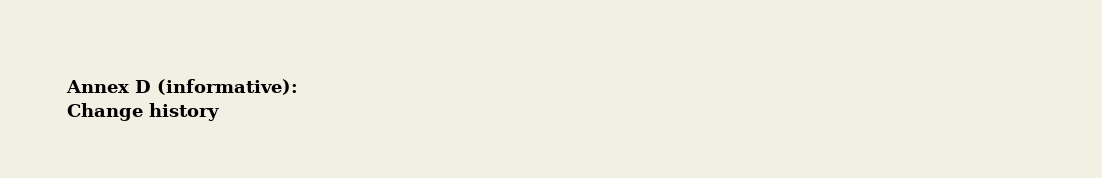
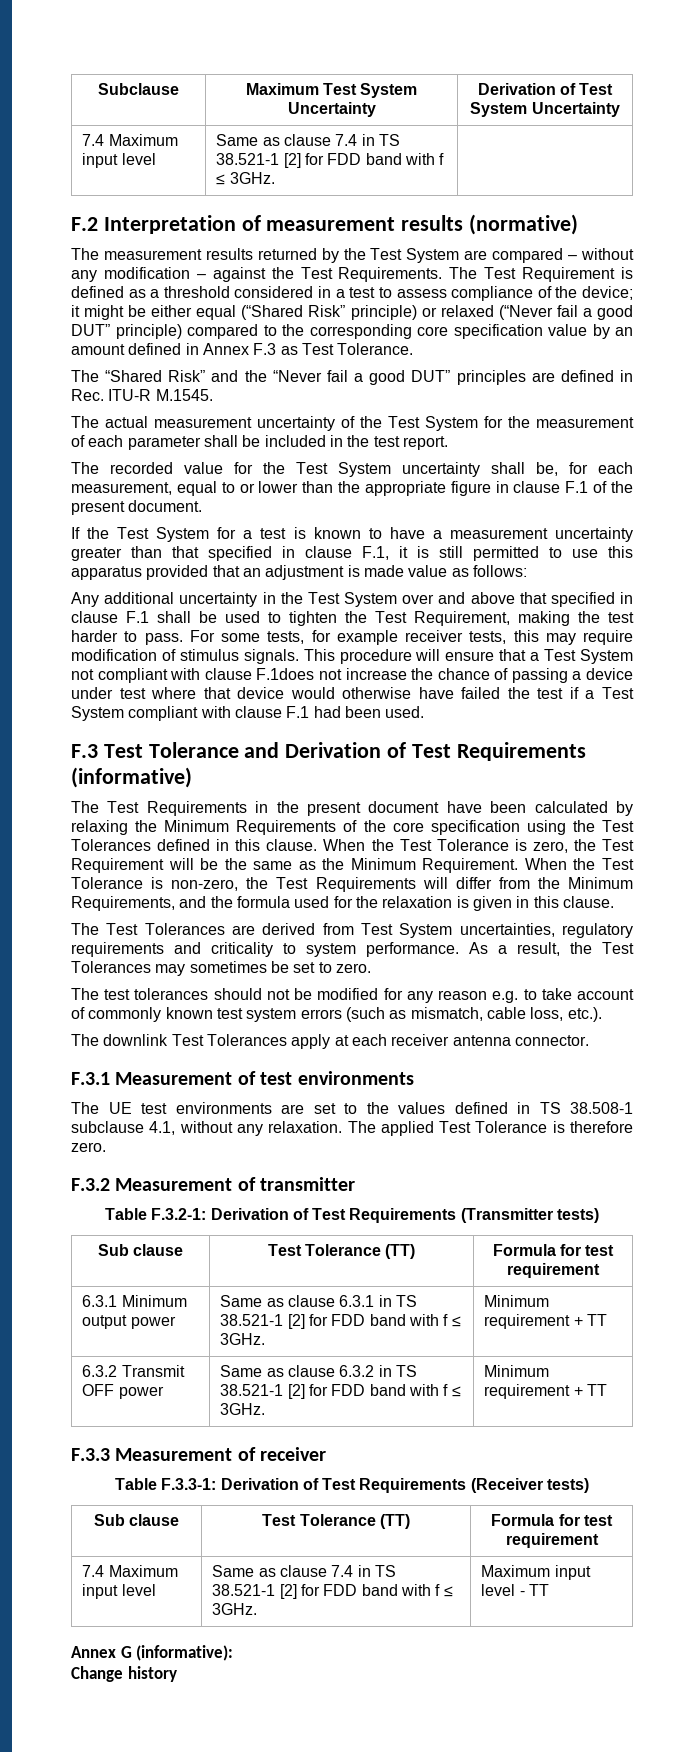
[66,80,151,93] Annex D -> [98,83,179,95] [245,83,418,98] [287,102,376,117] [477,83,614,95] [470,102,620,117] [82,134,178,146] [82,153,156,168] [216,134,400,146] [216,153,445,168] [216,172,275,185] [71,214,579,235] [71,248,635,263] [71,267,634,282] [71,286,634,301] [71,305,634,320] [71,324,633,339] [71,343,414,355] [71,370,633,385] [71,389,213,401] [71,416,634,431] [71,435,448,450] [71,462,633,477] [71,481,633,496] [71,500,203,515] [71,527,634,542] [71,546,633,561] [71,565,527,580] [71,592,633,607] [71,611,634,626] [71,630,633,645] [71,649,634,664] [71,668,633,683] [71,687,635,699] [71,706,425,721] [71,742,586,761] [71,767,192,788] [71,801,634,816] [71,820,635,835] [71,839,634,853] [71,858,634,873] [71,877,634,892] [71,896,614,911] [71,923,633,938] [71,942,634,957] [71,961,371,976] [71,988,634,1003] [71,1007,602,1022] [71,1034,589,1049] [71,1071,414,1085] [71,1102,633,1114] [71,1121,634,1136] [71,1142,106,1152] [71,1177,356,1191] [104,1208,600,1223] [97,1244,184,1256] [267,1244,416,1259] [492,1244,615,1256] [507,1263,600,1278] [82,1295,187,1307] [82,1315,176,1329] [220,1295,417,1307] [220,1314,461,1329] [220,1333,266,1345] [484,1295,550,1307] [484,1314,607,1329] [82,1365,185,1377] [82,1384,164,1399] [220,1365,417,1377] [220,1384,461,1399] [220,1403,266,1415] [484,1365,550,1377] [484,1384,607,1399] [71,1447,327,1461] [114,1478,590,1493] [93,1514,180,1526] [262,1514,410,1529] [491,1514,613,1526] [505,1533,599,1548] [82,1565,178,1577] [82,1584,156,1599] [212,1565,396,1577] [212,1584,453,1599] [212,1603,258,1615] [481,1565,591,1580] [481,1584,549,1596] [71,1646,132,1658] Subclause | Maximum Test System Uncertainty | Derivation of Test System Uncertainty // 7.4 Maximum input level | Same as clause 7.4 in TS 38.521-1 [2] for FDD band with f ≤ 3GHz. | // F.2 Interpretation of measurement results (normative) // The measurement results returned by the Test System are compared – without any modification – against the Test Requirements. The Test Requirement is defined as a threshold considered in a test to assess compliance of the device; it might be either equal (“Shared Risk” principle) or relaxed (“Never fail a good DUT” principle) compared to the corresponding core specification value by an amount defined in Annex F.3 as Test Tolerance. // The “Shared Risk” and the “Never fail a good DUT” principles are defined in Rec. ITU-R M.1545. // The actual measurement uncertainty of the Test System for the measurement of each parameter shall be included in the test report. // The recorded value for the Test System uncertainty shall be, for each measurement, equal to or lower than the appropriate figure in clause F.1 of the present document. // If the Test System for a test is known to have a measurement uncertainty greater than that specified in clause F.1, it is still permitted to use this apparatus provided that an adjustment is made value as follows: // Any additional uncertainty in the Test System over and above that specified in clause F.1 shall be used to tighten the Test Requirement, making the test harder to pass. For some tests, for example receiver tests, this may require modification of stimulus signals. This procedure will ensure that a Test System not compliant with clause F.1does not increase the chance of passing a device under test where that device would otherwise have failed the test if a Test System compliant with clause F.1 had been used. // F.3 Test Tolerance and Derivation of Test Requirements (informative) // The Test Requirements in the present document have been calculated by relaxing the Minimum Requirements of the core specification using the Test Tolerances defined in this clause. When the Test Tolerance is zero, the Test Requirement will be the same as the Minimum Requirement. When the Test Tolerance is non-zero, the Test Requirements will differ from the Minimum Requirements, and the formula used for the relaxation is given in this clause. // The Test Tolerances are derived from Test System uncertainties, regulatory requirements and criticality to system performance. As a result, the Test Tolerances may sometimes be set to zero. // The test tolerances should not be modified for any reason e.g. to take account of commonly known test system errors (such as mismatch, cable loss, etc.). // The downlink Test Tolerances apply at each receiver antenna connector. // F.3.1 Measurement of test environments // The UE test environments are set to the values defined in TS 38.508-1 subclause 4.1, without any relaxation. The applied Test Tolerance is therefore zero. // F.3.2 Measurement of transmitter // Table F.3.2-1: Derivation of Test Requirements (Transmitter tests) // Sub clause | Test Tolerance (TT) | Formula for test requirement // 6.3.1 Minimum output power | Same as clause 6.3.1 in TS 38.521-1 [2] for FDD band with f ≤ 3GHz. | Minimum requirement + TT // 6.3.2 Transmit OFF power | Same as clause 6.3.2 in TS 38.521-1 [2] for FDD band with f ≤ 3GHz. | Minimum requirement + TT // F.3.3 Measurement of receiver // Table F.3.3-1: Derivation of Test Requirements (Receiver tests) // Sub clause | Test Tolerance (TT) | Formula for test requirement // 7.4 Maximum input level | Same as clause 7.4 in TS 38.521-1 [2] for FDD band with f ≤ 3GHz. | Maximum input level - TT // Annex G

